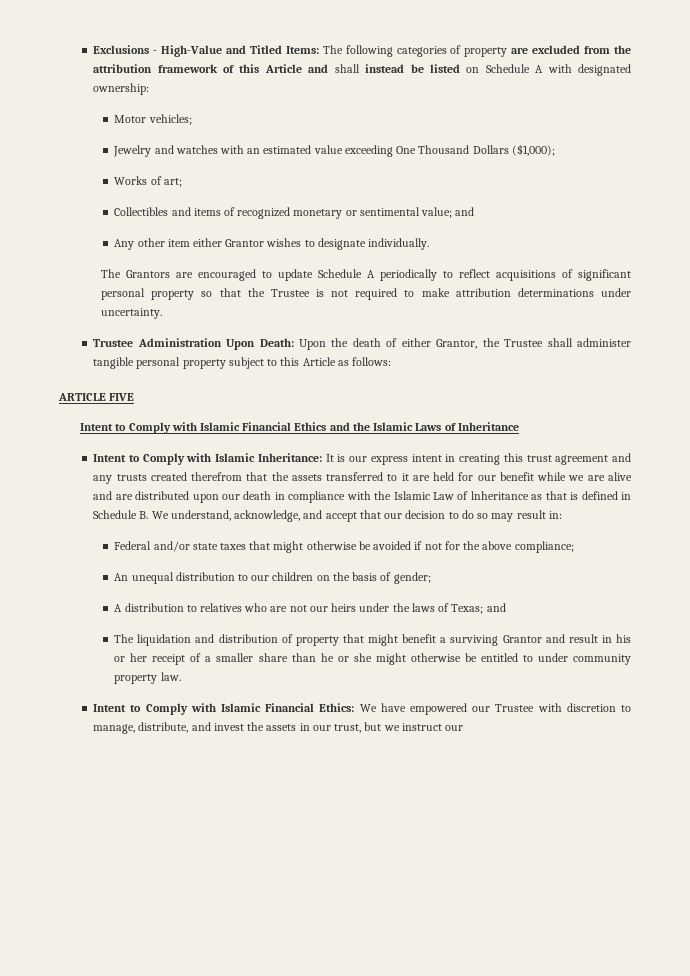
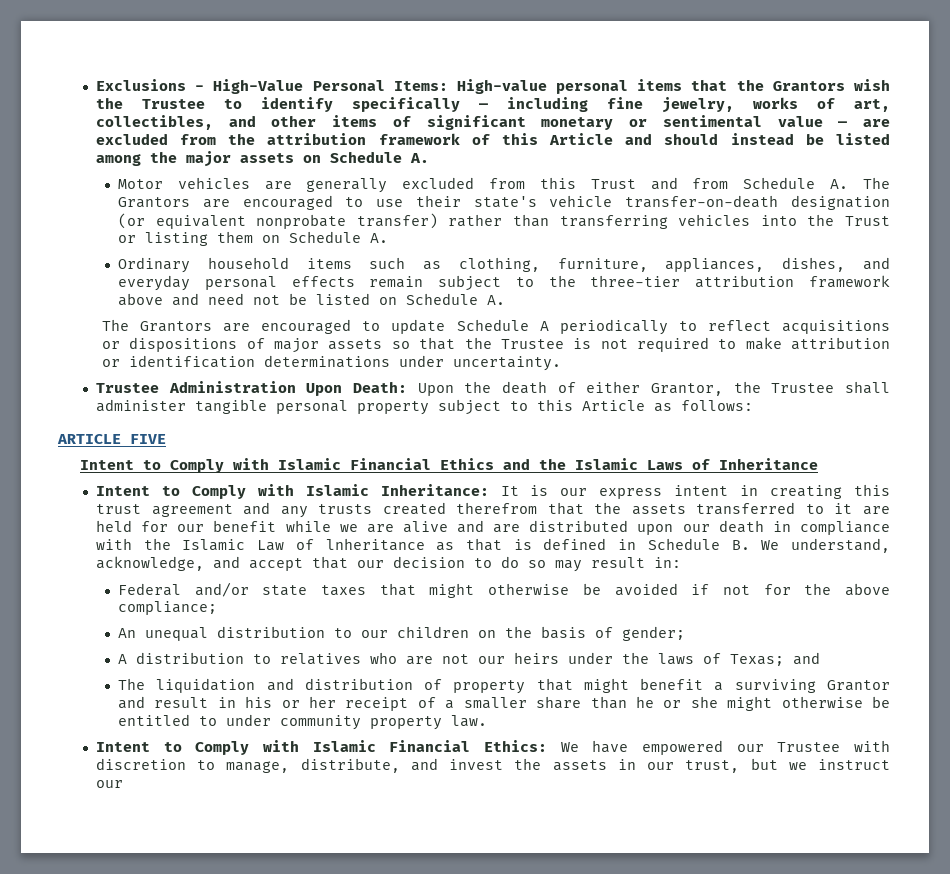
[225,45,508,57] and Titled Items: The following categories of property -> [312,79,890,94] [95,97,891,113] [95,115,848,130] Personal Items: High-value personal items that the Grantors wish the Trustee to identify specifically — including fine jewelry, works of art, collectibles, and other items of significant monetary or sentimental value —
[334,64,360,73] shall -> [664,133,719,145] should
[466,64,632,76] [93,83,150,95] [114,114,192,125] [113,144,555,157] [114,176,182,187] [114,207,475,219] [114,238,430,250] on Schedule A with designated ownership: // Motor vehicles; // Jewelry and watches with an estimated value exceeding One Thousand Dollars ($1,000); // Works of art; // Collectibles and items of recognized monetary or sentimental value; and // Any other item either Grantor wishes to designate individually. -> [95,151,429,167] [117,177,890,193] [117,195,890,210] [117,213,890,229] [117,231,388,246] [117,257,890,273] [117,275,890,291] [117,293,505,306] among the major assets on Schedule A. // Motor vehicles are generally excluded from this Trust and from Schedule A. The Grantors are encouraged to use their state's vehicle transfer-on-death designation (or equivalent nonprobate transfer) rather than transferring vehicles into the Trust or listing them on Schedule A. // Ordinary household items such as clothing, furniture, appliances, dishes, and everyday personal effects remain subject to the three-tier attribution framework above and need not be listed on Schedule A.
[562,269,632,281] [101,288,195,300] of significant personal property -> [101,337,383,353] or dispositions of major assets
(511, 292) none -> [101,355,255,368] or identification

